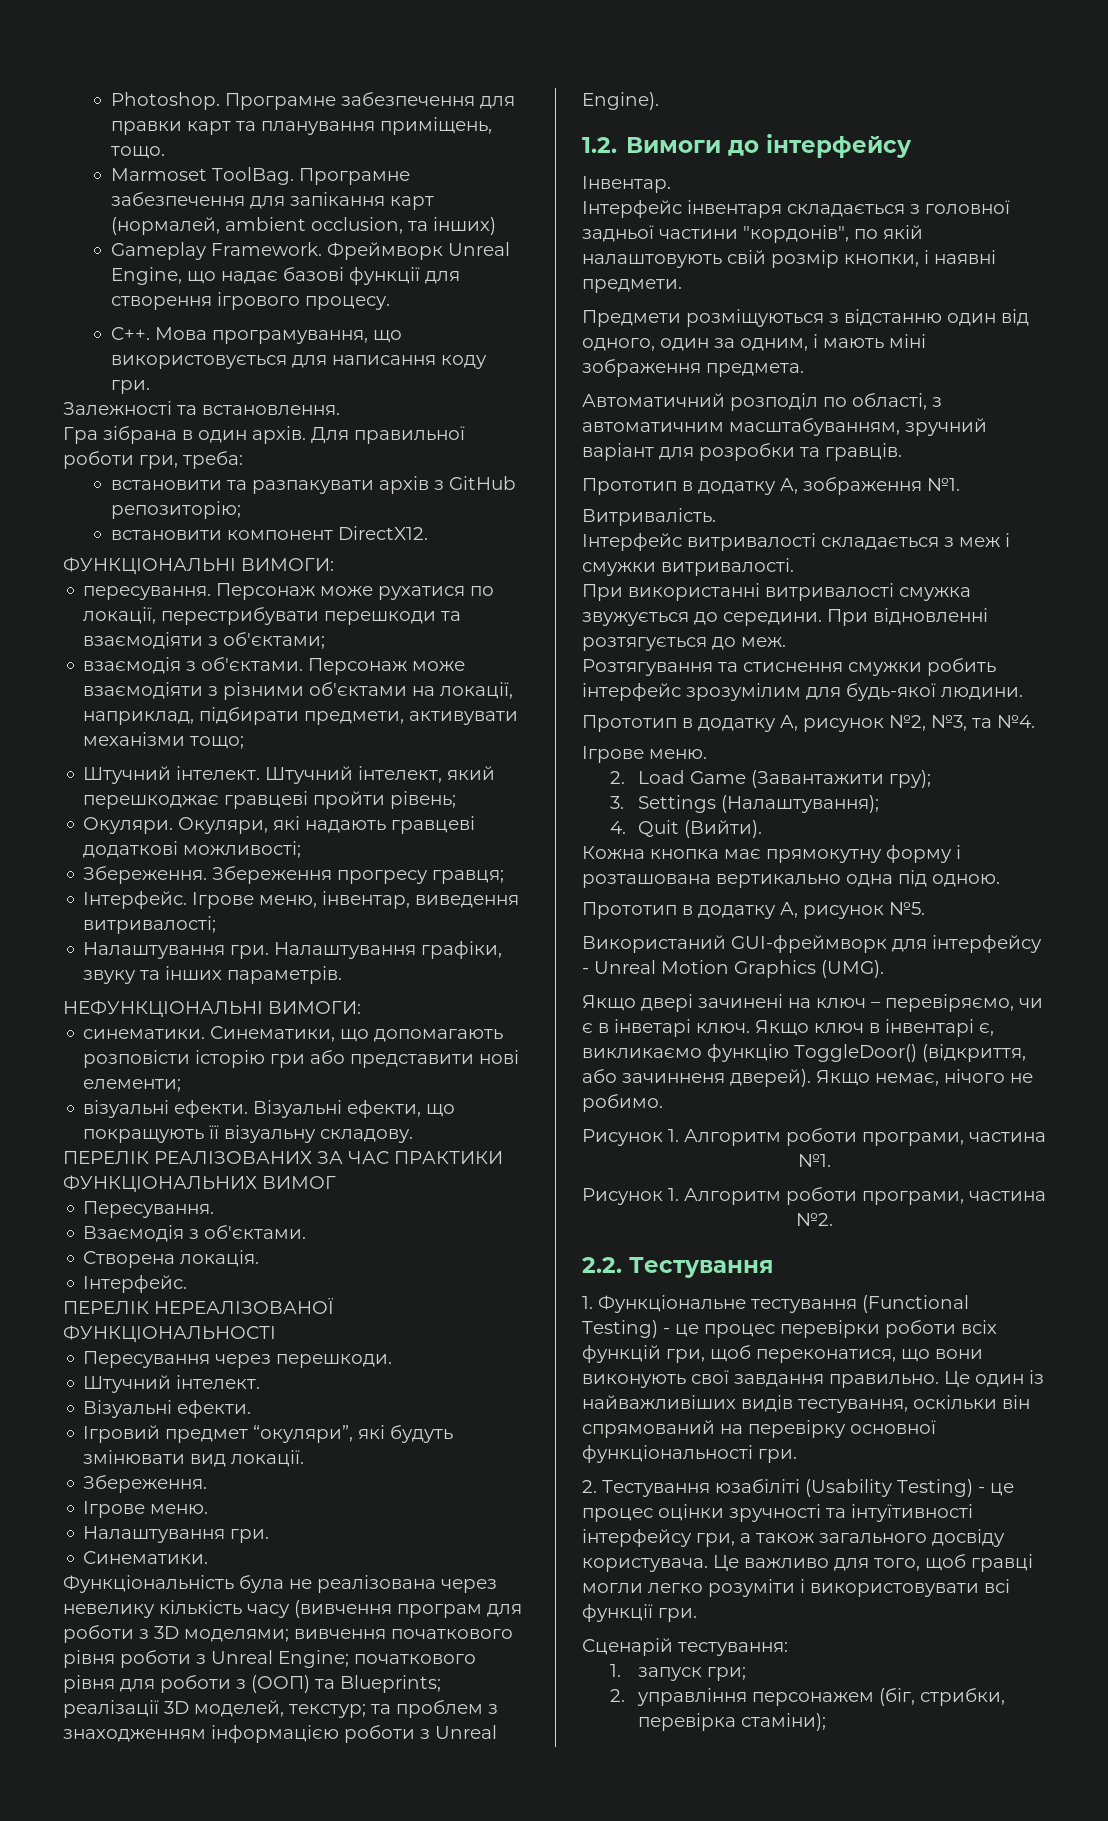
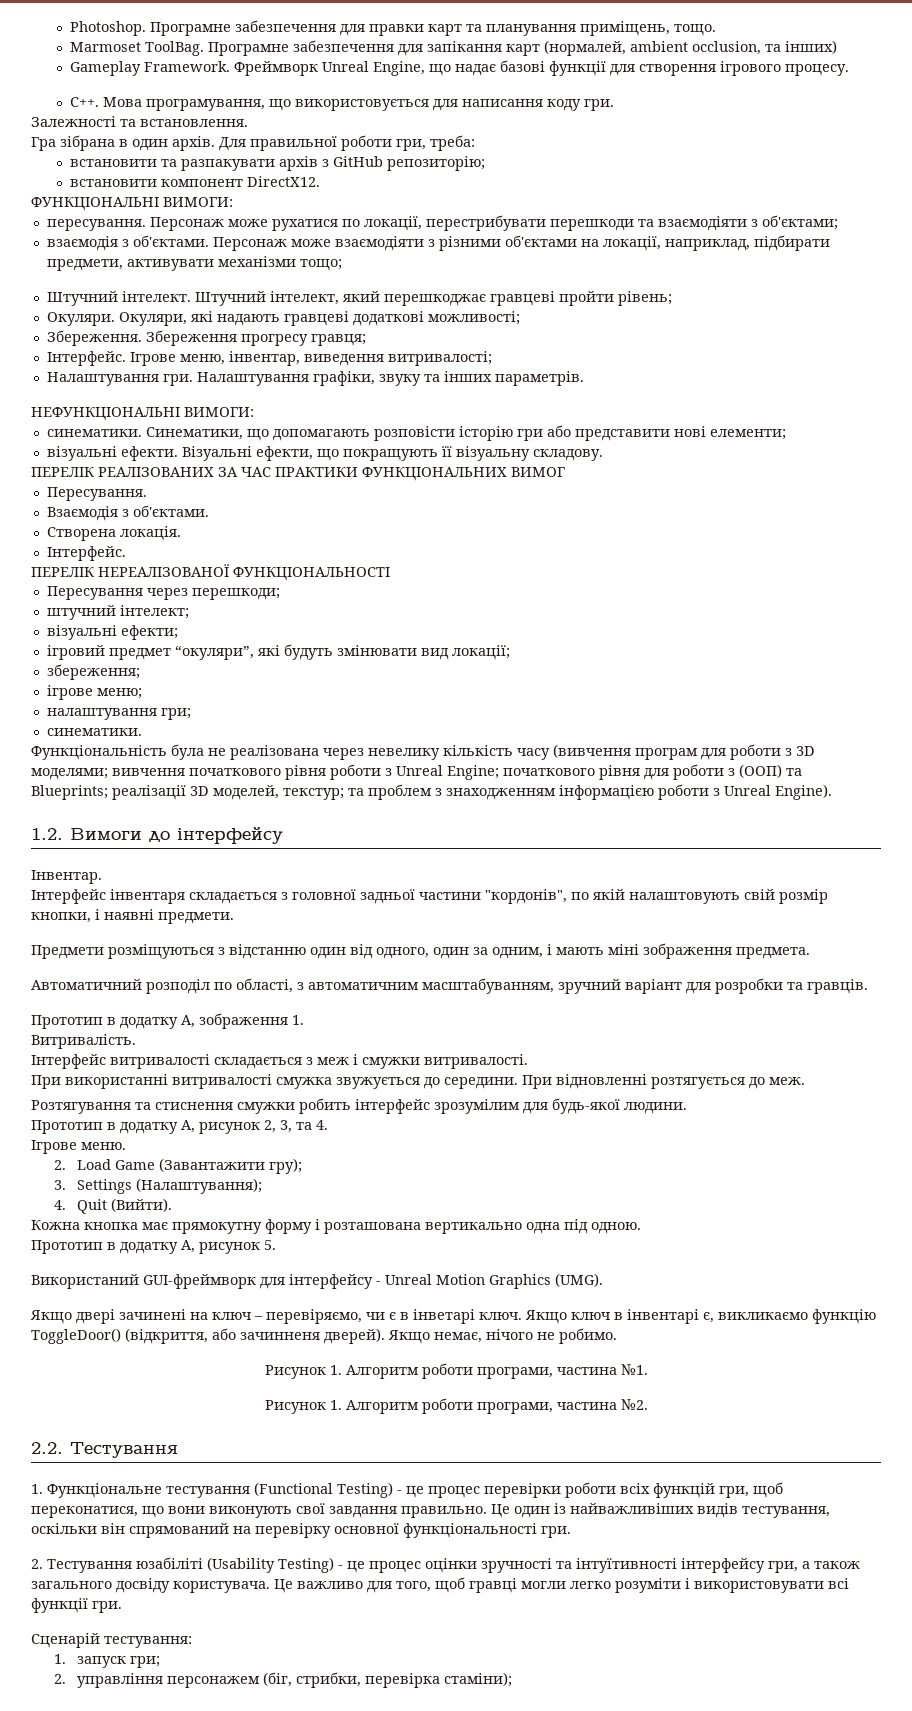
[276,1354,393,1368] [83,1375,261,1393] [83,1400,252,1418] [83,1425,161,1443] перешкоди. // Штучний інтелект. // Візуальні ефекти. // Iгровий -> [191,588,280,600] [46,605,189,620] [46,625,178,640] [46,645,105,660] перешкоди; // штучний інтелект; // візуальні ефекти; // iгровий
[231,1450,305,1467] [83,1475,208,1493] [83,1501,209,1518] [83,1526,270,1543] [83,1551,209,1564] локацiї. // Збереження. // Ігрове меню. // Налаштування гри. // Синематики. -> [451,645,510,660] [46,664,140,680] [46,685,142,700] [46,708,191,720] [46,728,142,736] локацiї; // збереження; // iгрове меню; // налаштування гри; // синематики.
[927,478,960,491] №1. -> [292,1015,304,1025] 1.
[889,715,1035,731] №2, №3, та №4. -> [264,1120,328,1133] 2, 3, та 4.
[889,902,925,915] №5. -> [264,1240,276,1250] 5.

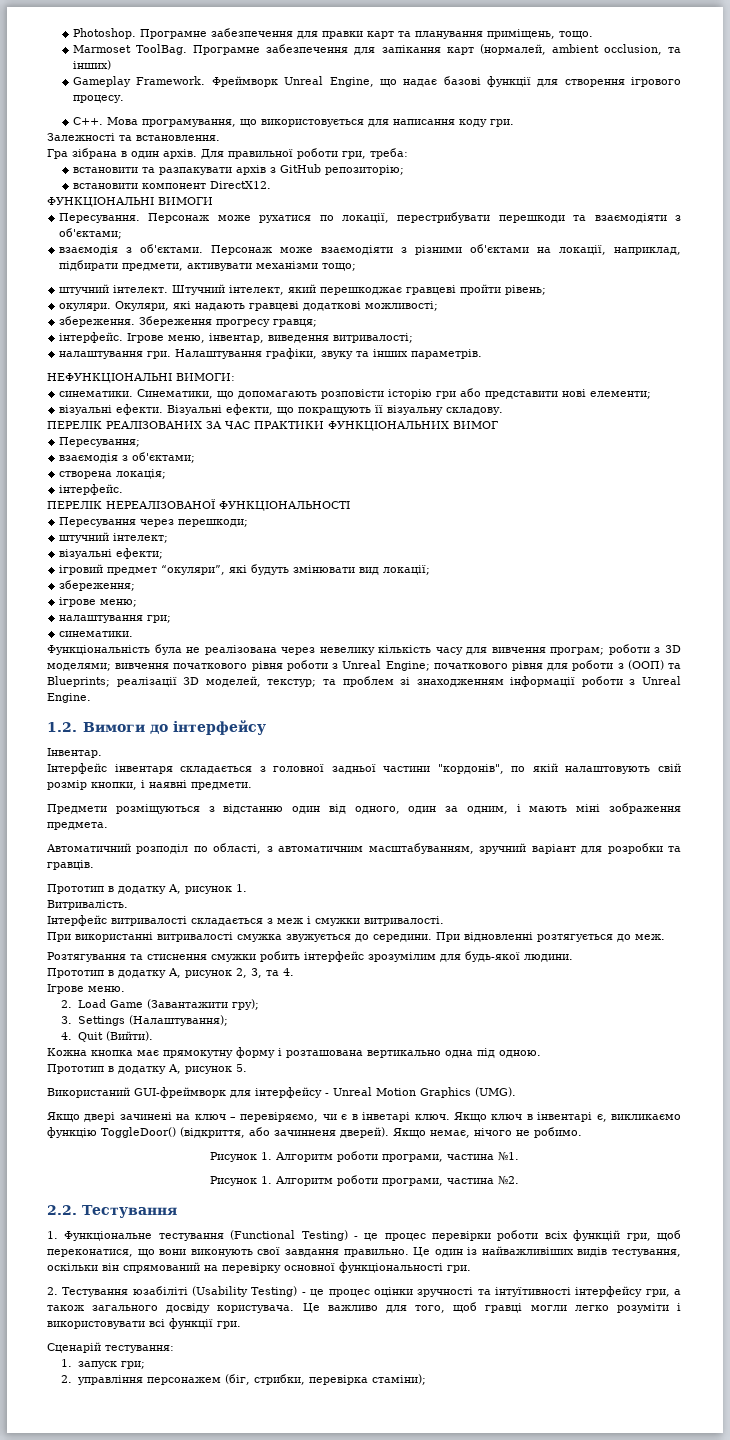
[163,197,233,207] [46,219,146,231] ВИМОГИ: // пересування. -> [158,197,213,205] [59,213,141,223] ВИМОГИ // Пересування.
[46,291,118,306] Штучний -> [59,284,110,295] штучний
[46,312,115,326] Окуляри. -> [59,303,112,311] окуляри.
[46,330,142,346] Збереження. -> [59,316,136,327] збереження.
[46,351,126,366] Інтерфейс. -> [59,332,124,343] iнтерфейс.
[46,372,159,386] Налаштування -> [59,351,144,359] налаштування
[46,487,147,501] [46,505,209,521] [46,526,181,541] [46,546,126,561] Пересування. // Взаємодія з об'єктами. // Створена локація. // Iнтерфейс. -> [59,437,141,447] [59,452,196,463] [59,469,167,479] [59,484,124,495] Пересування; // взаємодія з об'єктами; // створена локація; // iнтерфейс.
[553,744,726,760] (вивчення програм для -> [466,647,605,655] для вивчення програм;
[435,784,832,800] з знаходженням інформацією роботи з Unreal Engine). -> [400,676,682,687] [47,693,91,703] зi знаходженням інформації роботи з Unreal Engine.
[199,1013,288,1029] зображення -> [185,886,232,894] рисунок

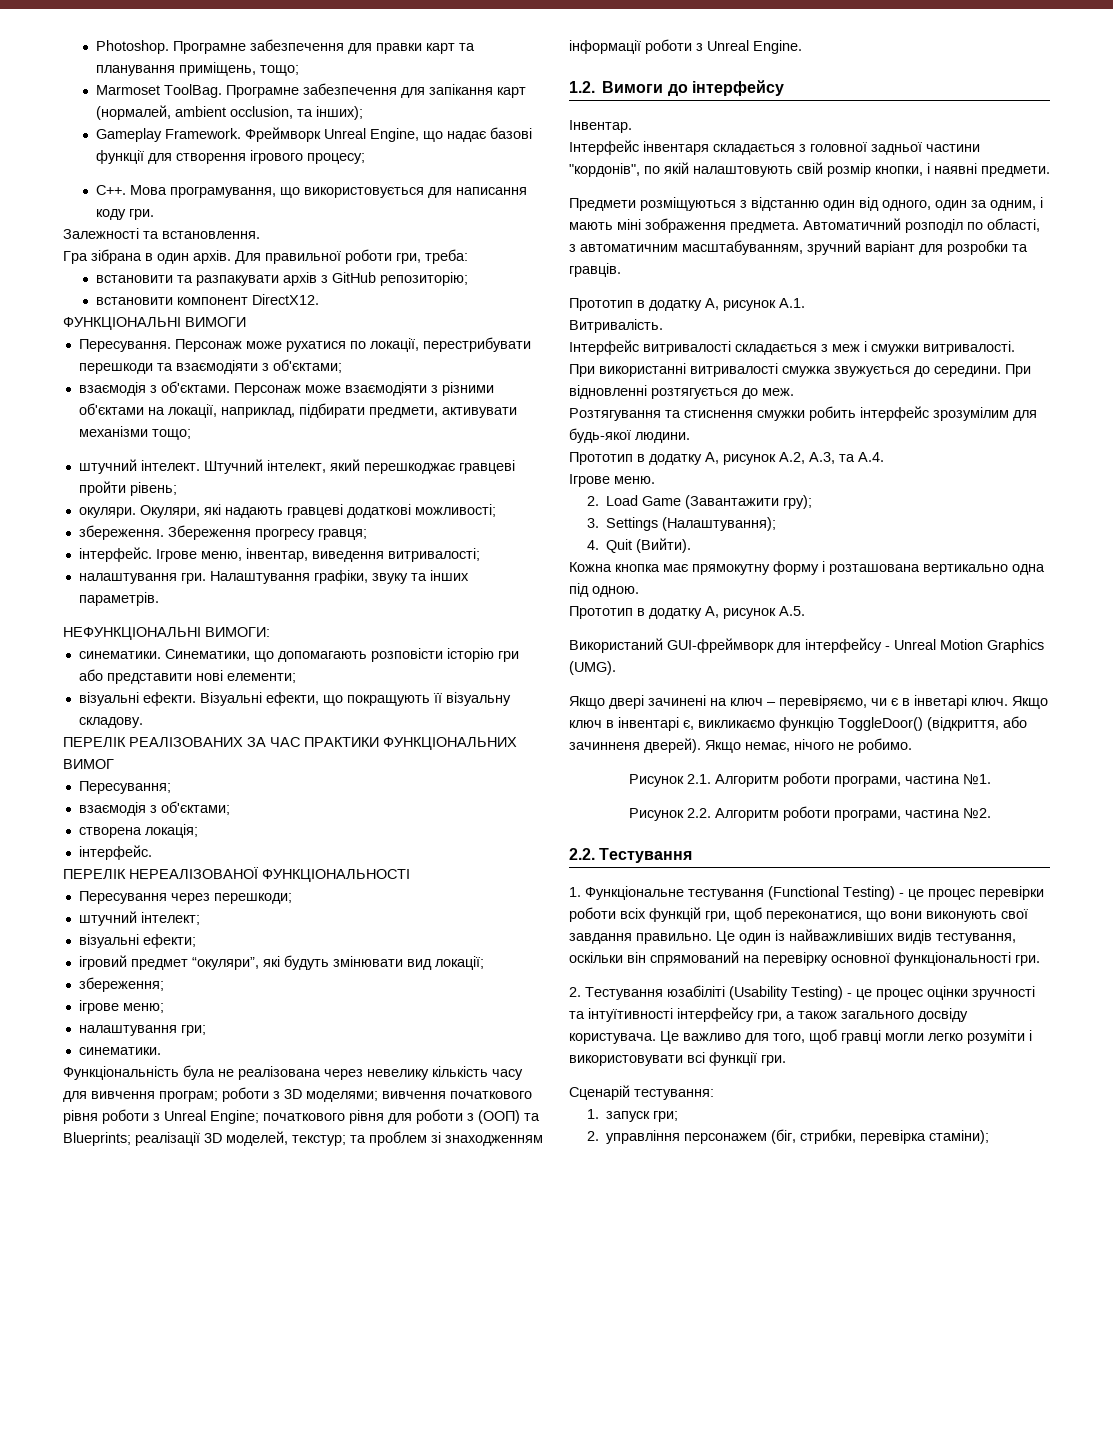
[559,31,594,39] тощо. -> [260,65,300,76] тощо;
[73,60,112,70] інших) -> [316,106,364,120] інших);
[73,95,125,103] процесу. -> [307,153,366,164] процесу;
(108, 826) // -> (799, 227) none
[236,884,247,892] 1. -> [779,298,805,308] А.1.
[236,968,294,978] 2, 3, та 4. -> [779,452,884,464] А.2, А.3, та А.4.
[236,1064,247,1072] 5. -> [779,606,805,616] А.5.
[260,1152,272,1160] 1. -> [686,774,711,784] 2.1.
[260,1176,272,1184] 1. -> [686,808,711,818] 2.2.

